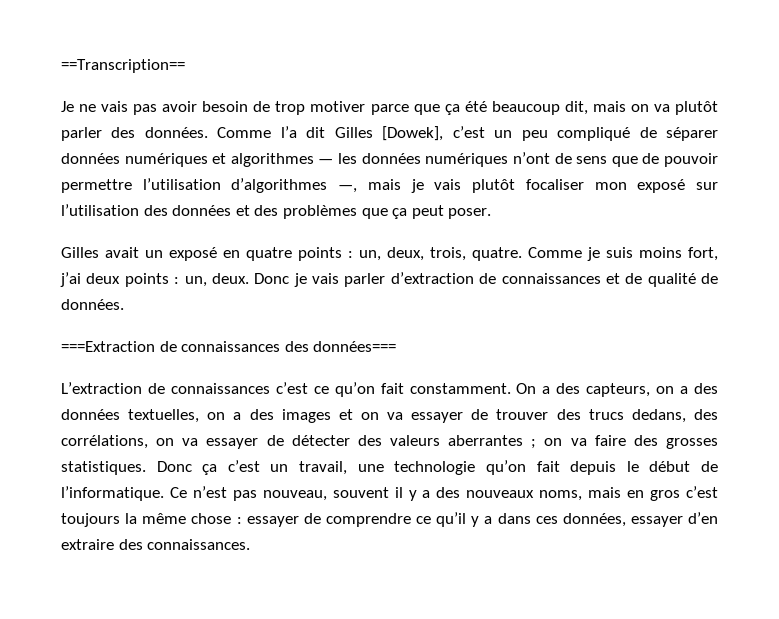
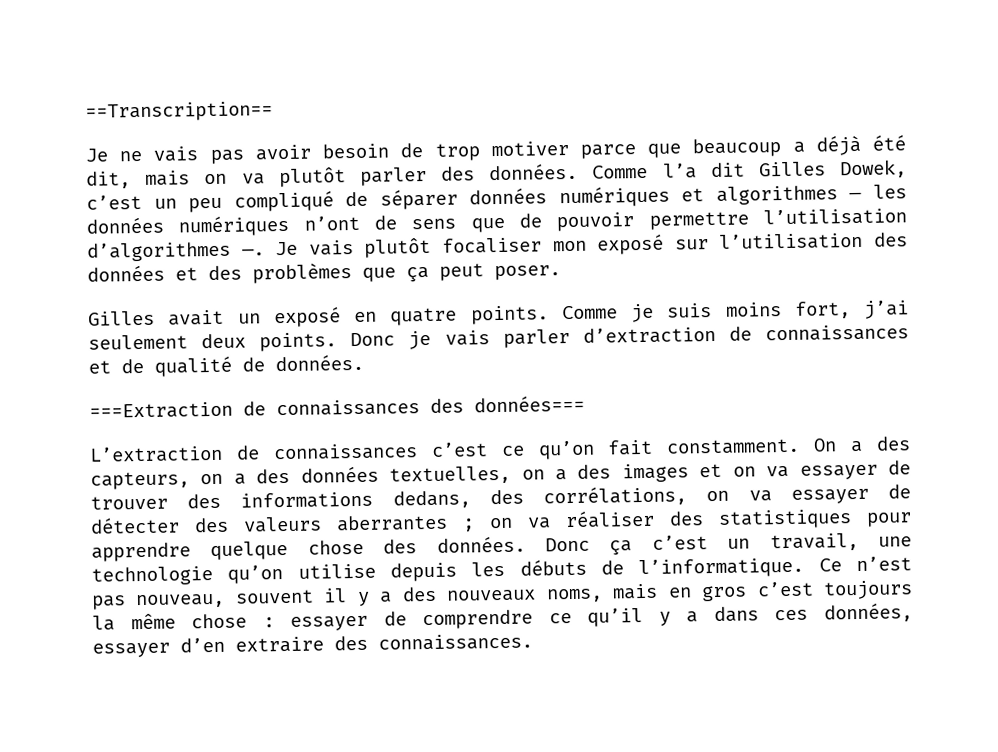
[444,101,560,115] ça été beaucoup -> [692,134,906,158] beaucoup a déjà été
[382,126,444,141] [Dowek], -> [839,159,907,179] Dowek,
[338,179,424,193] —, mais je -> [241,241,299,256] —. Je
[298,247,522,261] points : un, deux, trois, quatre. -> [470,305,549,325] points.
[86,273,249,287] deux points : un, deux. -> [88,332,338,352] seulement deux points.
[588,409,624,420] trucs -> [240,491,374,509] informations
[594,435,718,449] [61,461,146,475] faire des grosses statistiques. -> [565,509,912,529] [91,535,526,562] réaliser des statistiques pour apprendre quelque chose des données.
[536,461,691,475] fait depuis le début -> [297,558,587,582] utilise depuis les débuts

